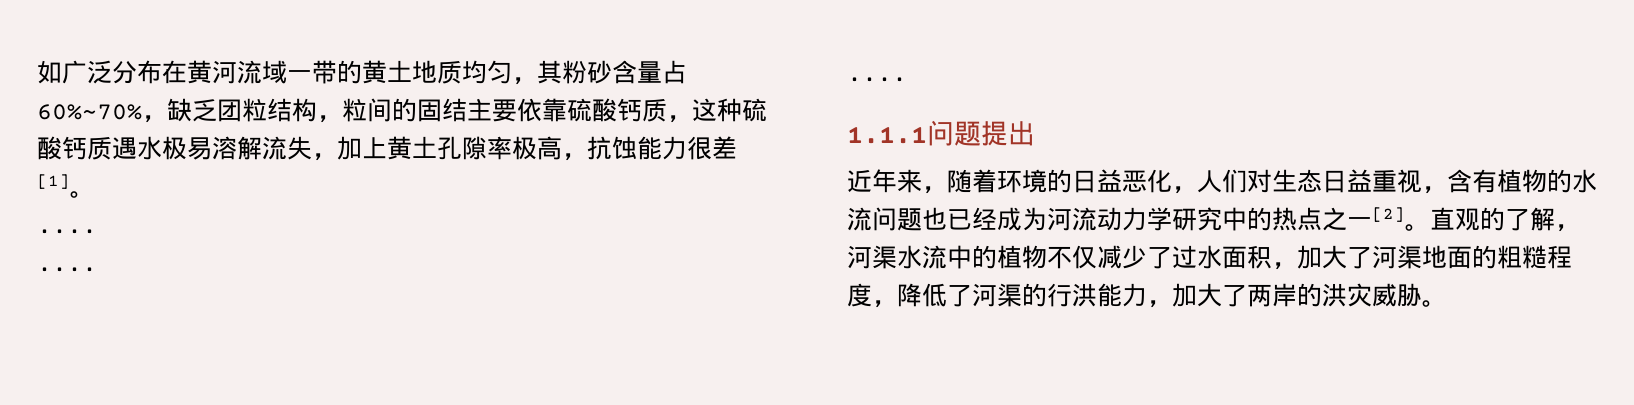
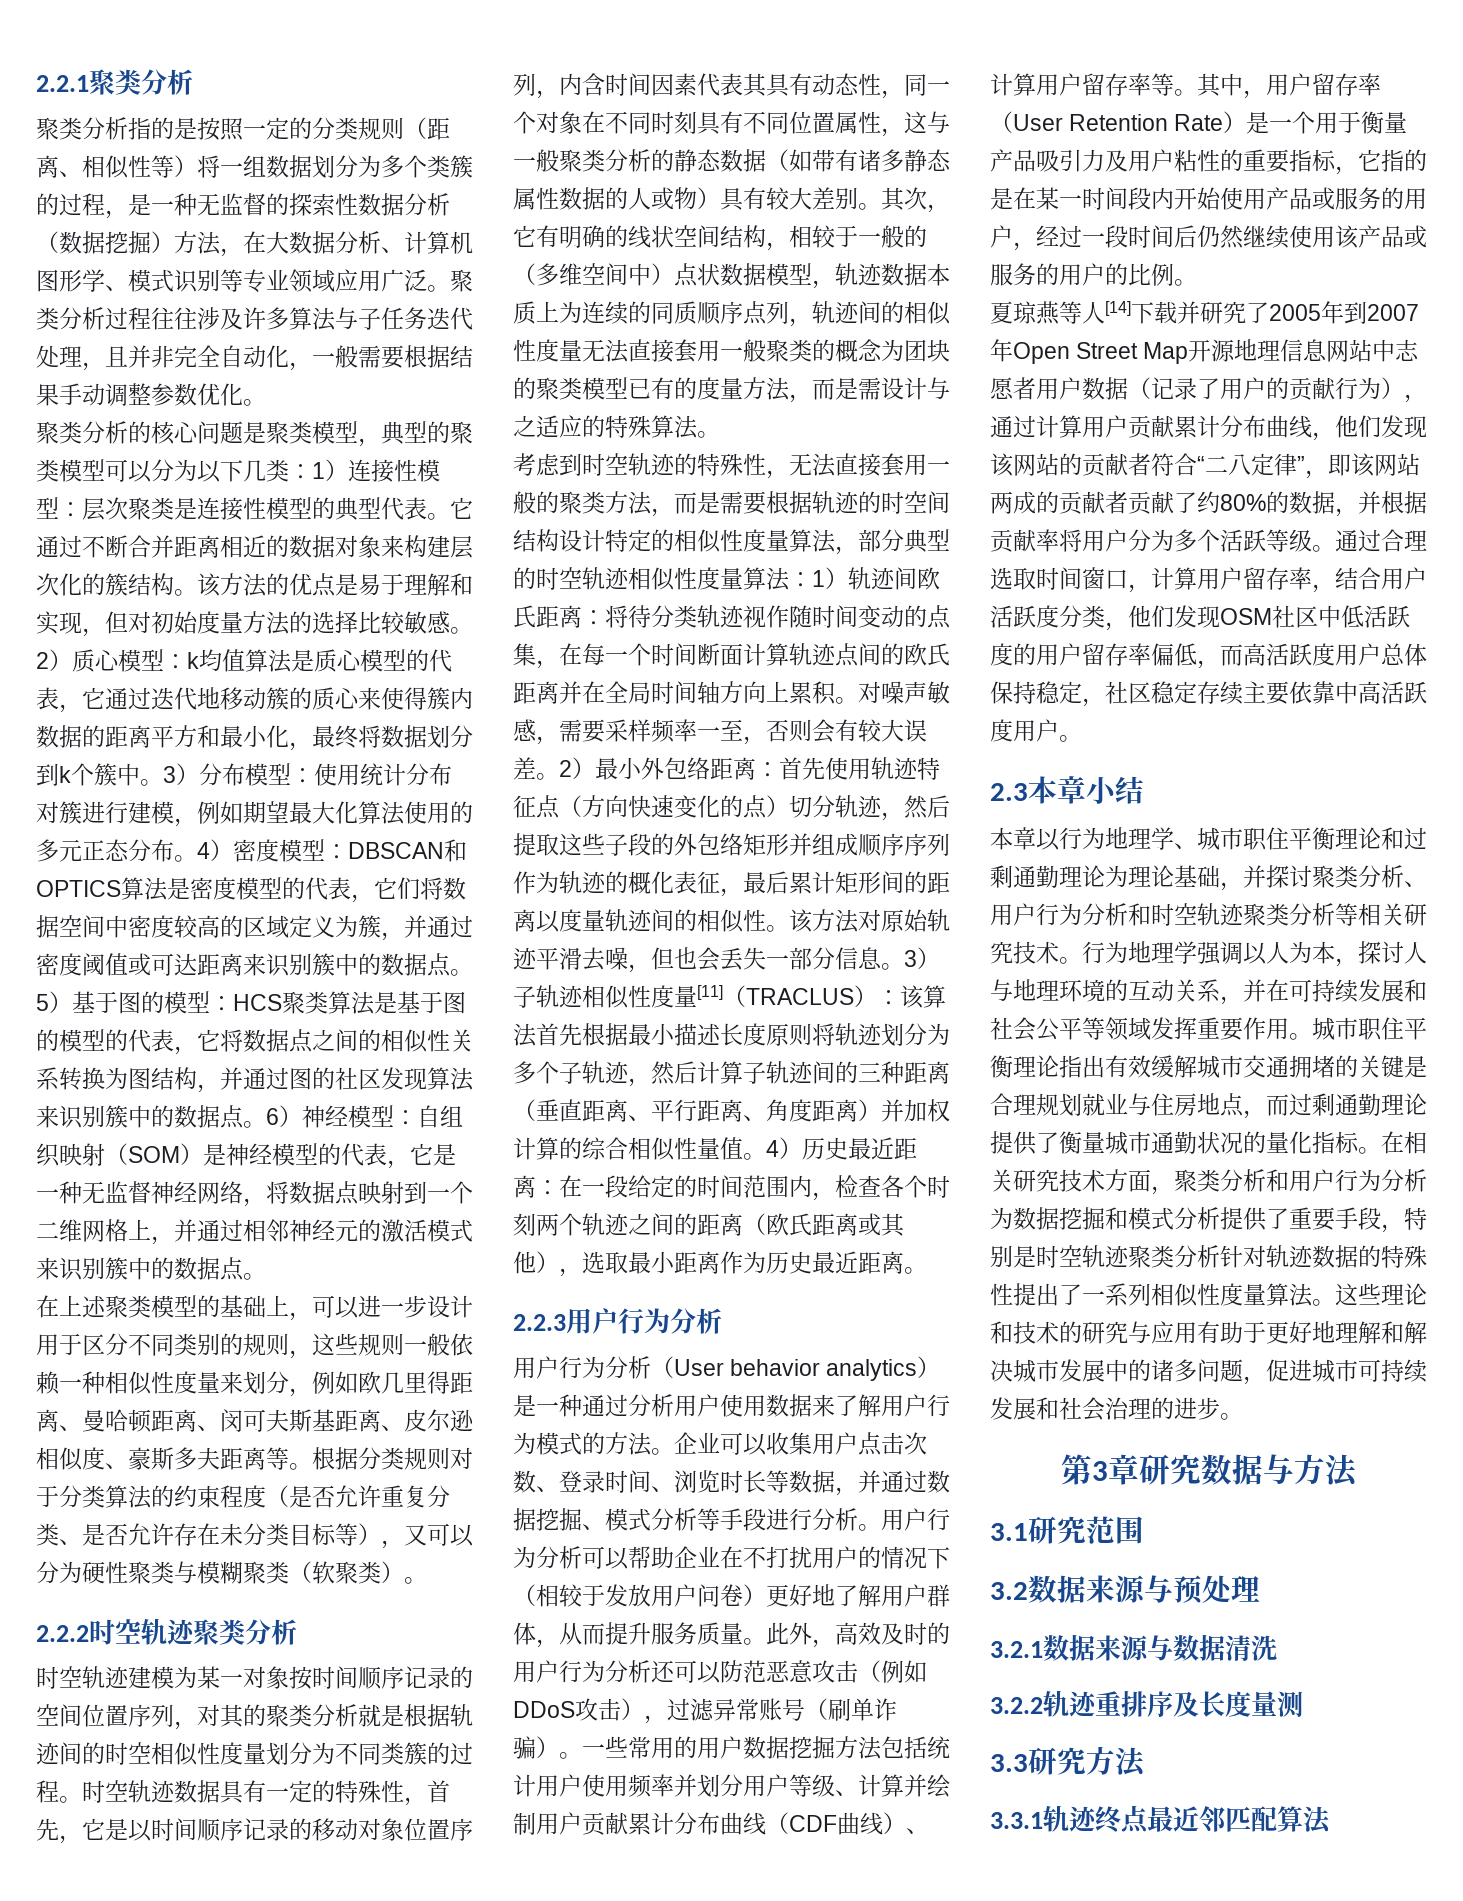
[37,60,687,85] [37,98,767,123] [37,136,737,161] [37,174,70,189] [70,191,95,198] [37,229,97,234] [37,267,97,272] [847,77,907,82] [847,120,1035,146] [847,169,1597,194] [847,207,1405,231] [1405,207,1580,232] [847,245,1572,270] [847,283,1447,308] 如广泛分布在黄河流域一带的黄土地质均匀，其粉砂含量占60%~70%，缺乏团粒结构，粒间的固结主要依靠硫酸钙质，这种硫酸钙质遇水极易溶解流失，加上黄土孔隙率极高，抗蚀能力很差[1]。 // .... // .... // .... // 1.1.1问题提出 // 近年来，随着环境的日益恶化，人们对生态日益重视，含有植物的水流问题也已经成为河流动力学研究中的热点之一[2]。直观的了解，河渠水流中的植物不仅减少了过水面积，加大了河渠地面的粗糙程度，降低了河渠的行洪能力，加大了两岸的洪灾威胁。 -> [36,69,193,95] [36,117,450,141] [36,155,473,179] [36,193,450,219] [36,231,473,257] [36,269,473,293] [36,307,473,331] [36,345,473,371] [36,383,266,406] [36,421,473,447] [36,459,440,483] [36,497,473,521] [36,535,473,559] [36,573,473,597] [36,611,473,637] [36,649,452,673] [36,687,473,713] [36,725,473,751] [36,763,452,786] [36,801,473,827] [36,839,467,862] [36,877,466,903] [36,915,473,941] [36,953,473,977] [36,991,466,1015] [36,1029,473,1055] [36,1067,474,1093] [36,1105,463,1129] [36,1143,456,1169] [36,1181,473,1207] [36,1219,473,1245] [36,1257,266,1281] [36,1295,473,1321] [36,1333,473,1359] [36,1371,473,1397] [36,1409,474,1433] [36,1447,473,1471] [36,1485,450,1509] [36,1523,474,1549] [36,1561,427,1584] [36,1618,297,1645] [36,1666,473,1690] [36,1704,473,1730] [36,1742,473,1766] [36,1780,450,1806] [36,1818,473,1844] [513,73,950,99] [513,111,950,137] [513,149,951,172] [513,187,950,213] [513,225,927,251] [513,263,950,289] [513,301,951,327] [513,339,950,363] [513,377,950,403] [513,415,720,439] [513,453,950,479] [513,491,950,517] [513,529,950,555] [513,567,940,591] [513,605,951,629] [513,643,950,669] [513,681,950,705] [513,719,927,745] [513,757,940,780] [513,795,950,821] [513,833,950,857] [513,871,950,897] [513,909,950,933] [513,947,940,973] [513,985,946,1009] [513,1023,950,1047] [513,1061,950,1087] [513,1099,950,1122] [513,1137,917,1161] [513,1175,950,1201] [513,1213,905,1237] [513,1251,927,1277] [513,1308,722,1334] [513,1356,941,1381] [513,1394,950,1417] [513,1432,927,1456] [513,1470,950,1496] [513,1508,950,1531] [513,1546,950,1570] [513,1584,950,1607] [513,1622,950,1648] [513,1660,927,1684] [513,1698,897,1724] [513,1736,950,1760] [513,1774,950,1798] [513,1812,929,1836] [990,73,1381,99] [990,111,1408,134] [990,149,1427,175] [990,187,1427,210] [990,225,1427,251] [990,263,1197,286] [990,301,1419,325] [990,339,1420,364] [990,377,1427,403] [990,415,1427,441] [990,453,1420,479] [990,491,1427,517] [990,529,1427,553] [990,567,1427,593] [990,605,1410,631] [990,643,1427,669] [990,681,1427,707] [990,719,1082,742] [990,776,1144,804] [990,827,1427,851] [990,865,1427,891] [990,903,1427,926] [990,941,1427,967] [990,979,1427,1005] [990,1017,1427,1041] [990,1055,1427,1078] [990,1093,1427,1119] [990,1131,1427,1155] [990,1169,1427,1195] [990,1207,1427,1233] [990,1245,1427,1268] [990,1283,1427,1307] [990,1321,1427,1344] [990,1359,1427,1385] [990,1397,1243,1421] [1061,1454,1358,1487] [990,1516,1144,1544] [990,1575,1260,1604] [990,1634,1277,1661] [990,1690,1303,1717] [990,1746,1146,1777] [990,1805,1331,1834] 2.2.1聚类分析 // 聚类分析指的是按照一定的分类规则（距离、相似性等）将一组数据划分为多个类簇的过程，是一种无监督的探索性数据分析（数据挖掘）方法，在大数据分析、计算机图形学、模式识别等专业领域应用广泛。聚类分析过程往往涉及许多算法与子任务迭代处理，且并非完全自动化，一般需要根据结果手动调整参数优化。 // 聚类分析的核心问题是聚类模型，典型的聚类模型可以分为以下几类：1）连接性模型：层次聚类是连接性模型的典型代表。它通过不断合并距离相近的数据对象来构建层次化的簇结构。该方法的优点是易于理解和实现，但对初始度量方法的选择比较敏感。2）质心模型：k均值算法是质心模型的代表，它通过迭代地移动簇的质心来使得簇内数据的距离平方和最小化，最终将数据划分到k个簇中。3）分布模型：使用统计分布对簇进行建模，例如期望最大化算法使用的多元正态分布。4）密度模型：DBSCAN和OPTICS算法是密度模型的代表，它们将数据空间中密度较高的区域定义为簇，并通过密度阈值或可达距离来识别簇中的数据点。5）基于图的模型：HCS聚类算法是基于图的模型的代表，它将数据点之间的相似性关系转换为图结构，并通过图的社区发现算法来识别簇中的数据点。6）神经模型：自组织映射（SOM）是神经模型的代表，它是一种无监督神经网络，将数据点映射到一个二维网格上，并通过相邻神经元的激活模式来识别簇中的数据点。 // 在上述聚类模型的基础上，可以进一步设计用于区分不同类别的规则，这些规则一般依赖一种相似性度量来划分，例如欧几里得距离、曼哈顿距离、闵可夫斯基距离、皮尔逊相似度、豪斯多夫距离等。根据分类规则对于分类算法的约束程度（是否允许重复分类、是否允许存在未分类目标等），又可以分为硬性聚类与模糊聚类（软聚类）。 // 2.2.2时空轨迹聚类分析 // 时空轨迹建模为某一对象按时间顺序记录的空间位置序列，对其的聚类分析就是根据轨迹间的时空相似性度量划分为不同类簇的过程。时空轨迹数据具有一定的特殊性，首先，它是以时间顺序记录的移动对象位置序列，内含时间因素代表其具有动态性，同一个对象在不同时刻具有不同位置属性，这与一般聚类分析的静态数据（如带有诸多静态属性数据的人或物）具有较大差别。其次，它有明确的线状空间结构，相较于一般的（多维空间中）点状数据模型，轨迹数据本质上为连续的同质顺序点列，轨迹间的相似性度量无法直接套用一般聚类的概念为团块的聚类模型已有的度量方法，而是需设计与之适应的特殊算法。 // 考虑到时空轨迹的特殊性，无法直接套用一般的聚类方法，而是需要根据轨迹的时空间结构设计特定的相似性度量算法，部分典型的时空轨迹相似性度量算法：1）轨迹间欧氏距离：将待分类轨迹视作随时间变动的点集，在每一个时间断面计算轨迹点间的欧氏距离并在全局时间轴方向上累积。对噪声敏感，需要采样频率一至，否则会有较大误差。2）最小外包络距离：首先使用轨迹特征点（方向快速变化的点）切分轨迹，然后提取这些子段的外包络矩形并组成顺序序列作为轨迹的概化表征，最后累计矩形间的距离以度量轨迹间的相似性。该方法对原始轨迹平滑去噪，但也会丢失一部分信息。3）子轨迹相似性度量[11]（TRACLUS）：该算法首先根据最小描述长度原则将轨迹划分为多个子轨迹，然后计算子轨迹间的三种距离（垂直距离、平行距离、角度距离）并加权计算的综合相似性量值。4）历史最近距离：在一段给定的时间范围内，检查各个时刻两个轨迹之间的距离（欧氏距离或其他），选取最小距离作为历史最近距离。 // 2.2.3用户行为分析 // 用户行为分析（User behavior analytics）是一种通过分析用户使用数据来了解用户行为模式的方法。企业可以收集用户点击次数、登录时间、浏览时长等数据，并通过数据挖掘、模式分析等手段进行分析。用户行为分析可以帮助企业在不打扰用户的情况下（相较于发放用户问卷）更好地了解用户群体，从而提升服务质量。此外，高效及时的用户行为分析还可以防范恶意攻击（例如DDoS攻击），过滤异常账号（刷单诈骗）。一些常用的用户数据挖掘方法包括统计用户使用频率并划分用户等级、计算并绘制用户贡献累计分布曲线（CDF曲线）、计算用户留存率等。其中，用户留存率（User Retention Rate）是一个用于衡量产品吸引力及用户粘性的重要指标，它指的是在某一时间段内开始使用产品或服务的用户，经过一段时间后仍然继续使用该产品或服务的用户的比例。 // 夏琼燕等人[14]下载并研究了2005年到2007年Open Street Map开源地理信息网站中志愿者用户数据（记录了用户的贡献行为），通过计算用户贡献累计分布曲线，他们发现该网站的贡献者符合“二八定律”，即该网站两成的贡献者贡献了约80%的数据，并根据贡献率将用户分为多个活跃等级。通过合理选取时间窗口，计算用户留存率，结合用户活跃度分类，他们发现OSM社区中低活跃度的用户留存率偏低，而高活跃度用户总体保持稳定，社区稳定存续主要依靠中高活跃度用户。 // 2.3本章小结 // 本章以行为地理学、城市职住平衡理论和过剩通勤理论为理论基础，并探讨聚类分析、用户行为分析和时空轨迹聚类分析等相关研究技术。行为地理学强调以人为本，探讨人与地理环境的互动关系，并在可持续发展和社会公平等领域发挥重要作用。城市职住平衡理论指出有效缓解城市交通拥堵的关键是合理规划就业与住房地点，而过剩通勤理论提供了衡量城市通勤状况的量化指标。在相关研究技术方面，聚类分析和用户行为分析为数据挖掘和模式分析提供了重要手段，特别是时空轨迹聚类分析针对轨迹数据的特殊性提出了一系列相似性度量算法。这些理论和技术的研究与应用有助于更好地理解和解决城市发展中的诸多问题，促进城市可持续发展和社会治理的进步。 // 第3章研究数据与方法 // 3.1研究范围 // 3.2数据来源与预处理 // 3.2.1数据来源与数据清洗 // 3.2.2轨迹重排序及长度量测 // 3.3研究方法 // 3.3.1轨迹终点最近邻匹配算法

